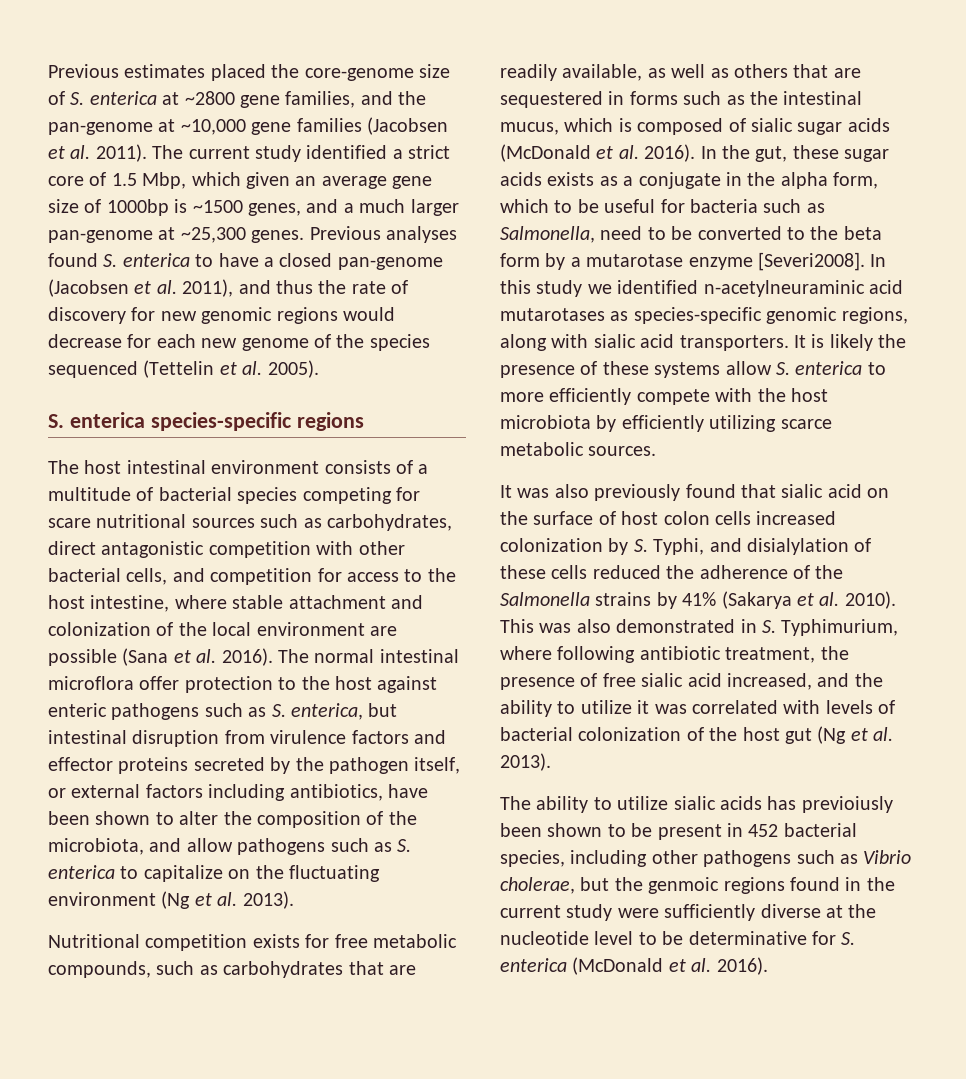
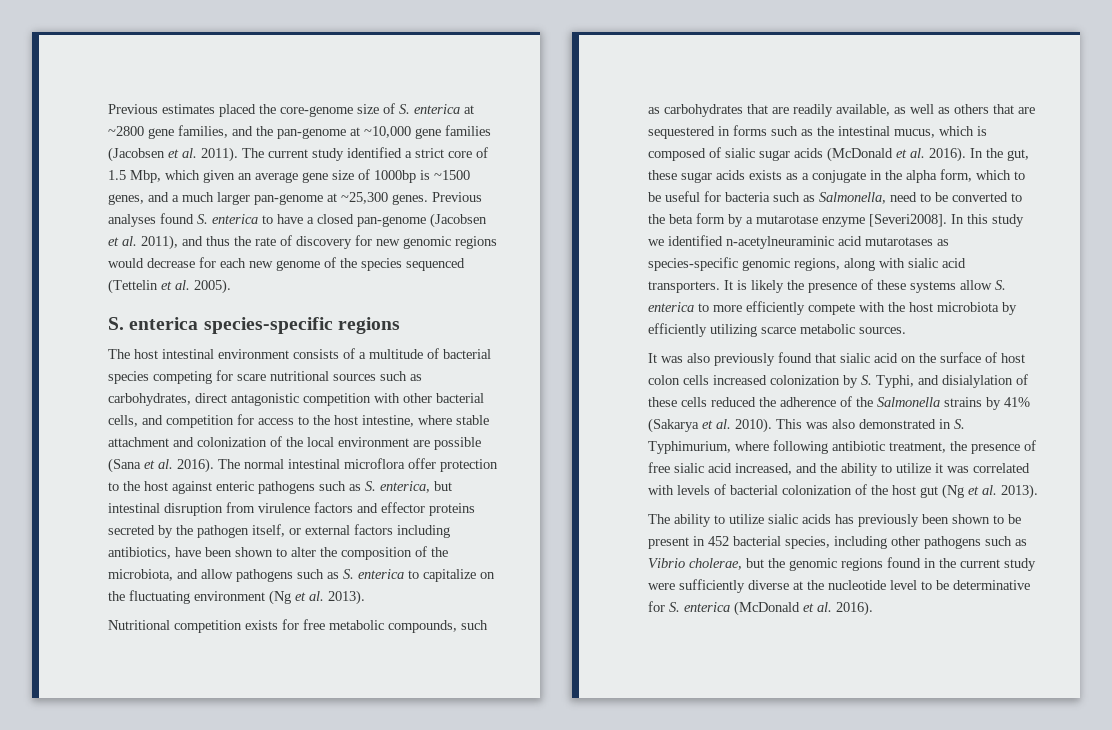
[801,796,893,813] previoiusly -> [858,514,919,527] previously
[648,877,720,894] genmoic -> [789,558,837,571] genomic

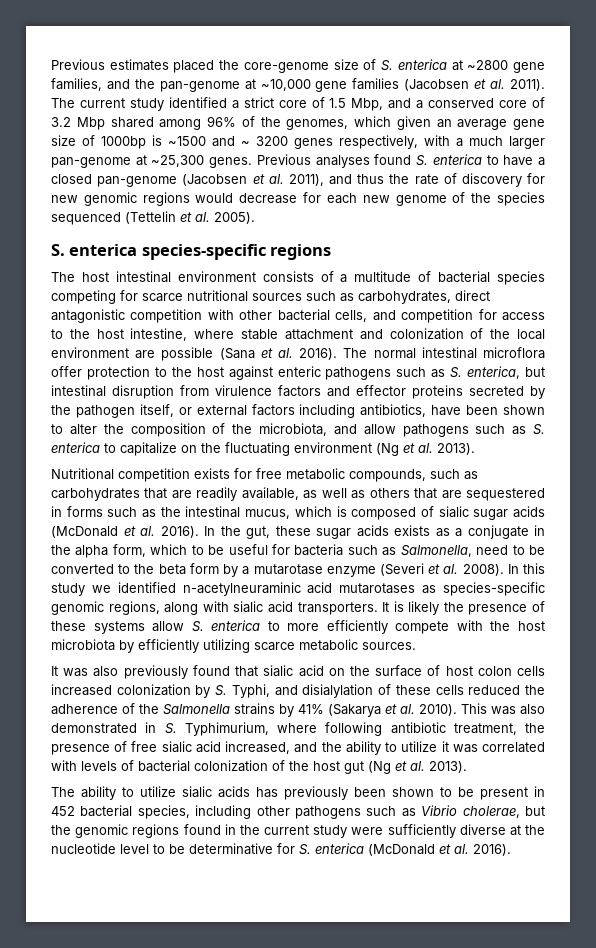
(161, 176) none -> [388,97,545,109] [51,116,349,130] and a conserved core of 3.2 Mbp shared among 96% of the genomes,
[108,192,169,205] genes, and -> [212,135,450,149] and ~ 3200 genes respectively, with
[237,374,266,381] scare -> [142,293,183,302] scarce
[869,214,947,227] [Severi2008]. -> [379,563,504,576] (Severi et al. 2008).

